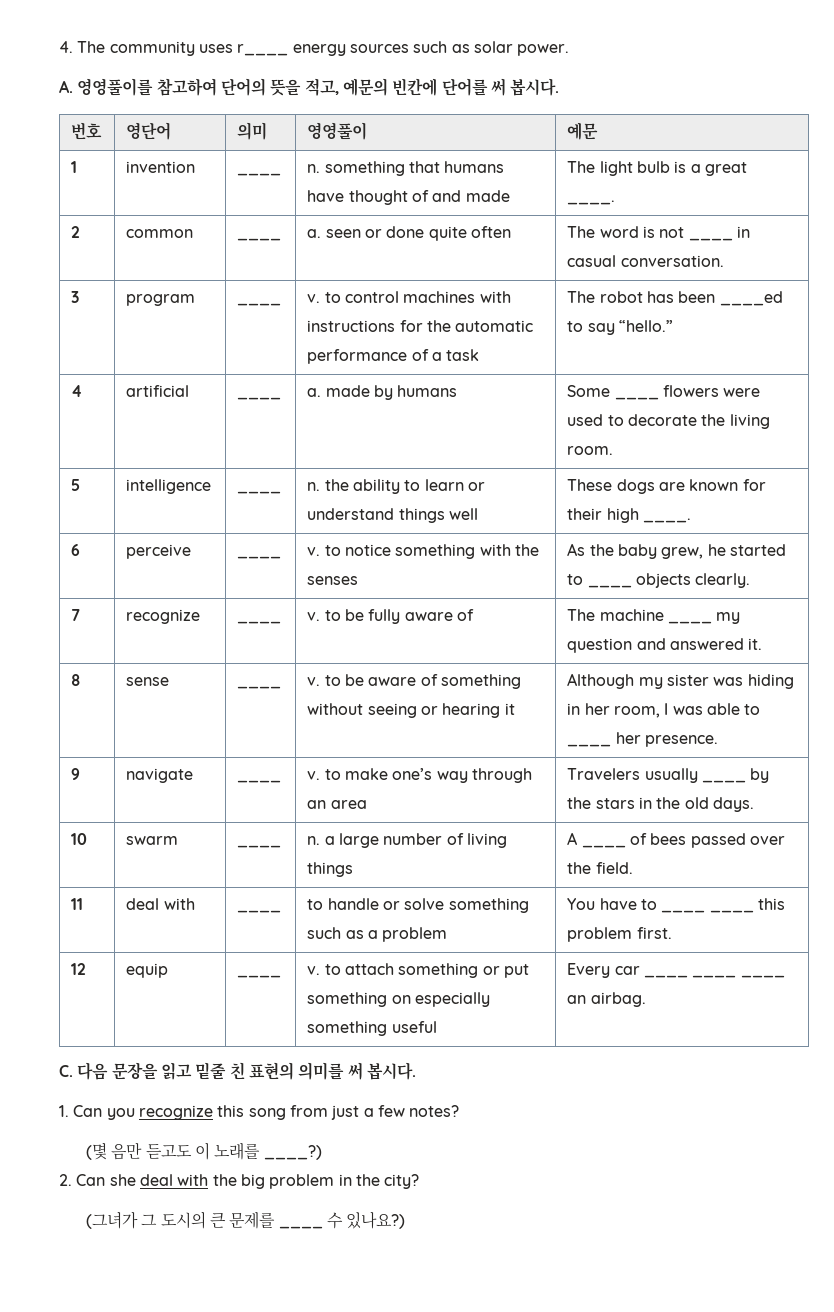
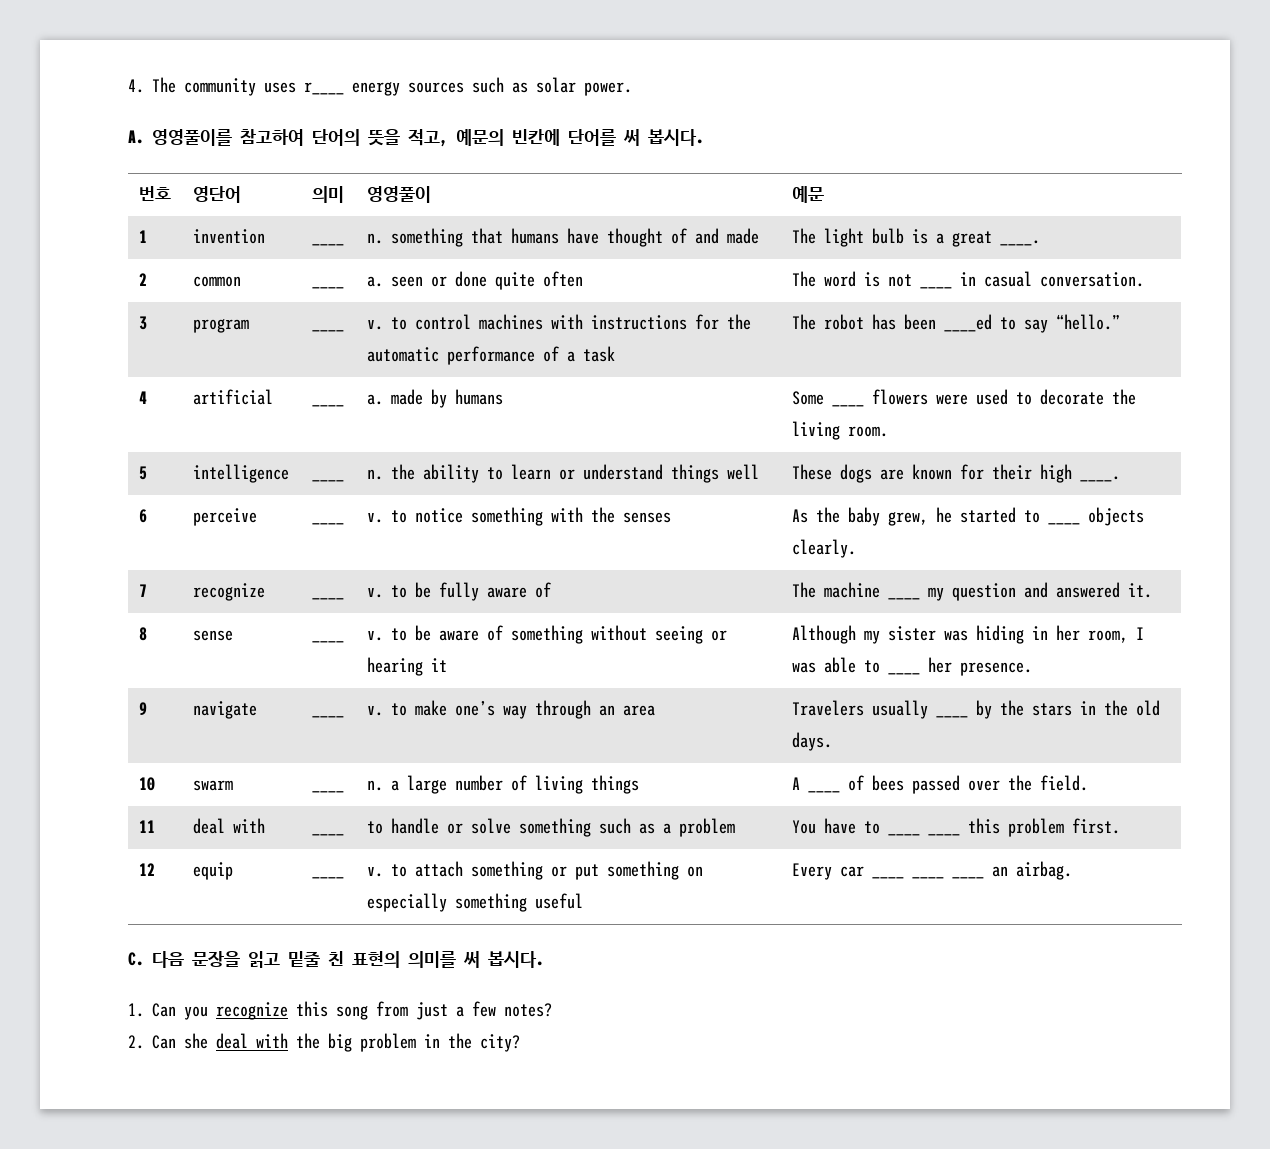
[85,1142,322,1160] // (몇 음만 듣고도 이 노래를 ____?) -> (552, 1010) none
[85,1211,406,1229] // (그녀가 그 도시의 큰 문제를 ____ 수 있나요?) -> (520, 1043) none

